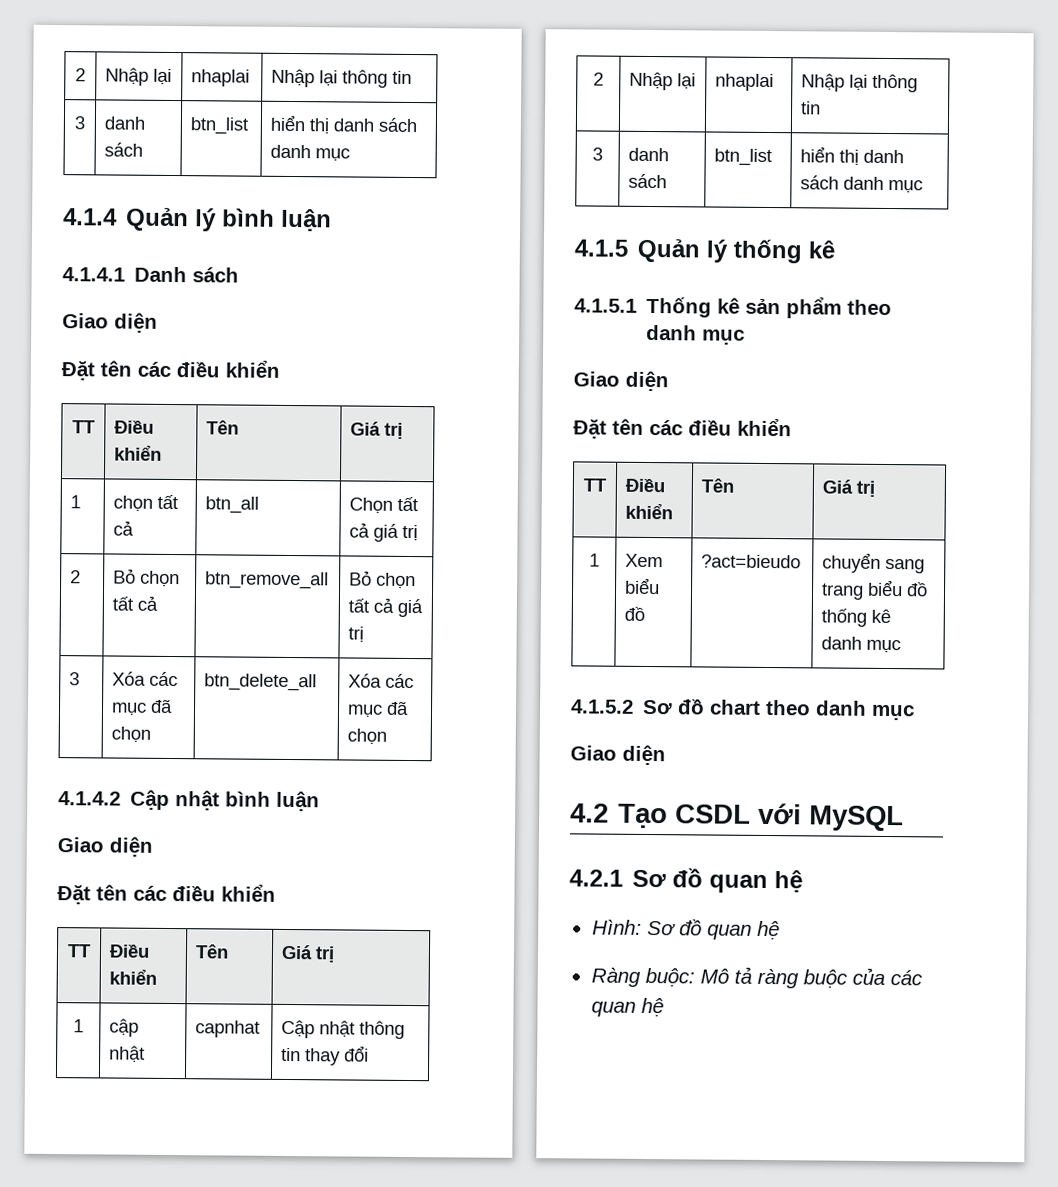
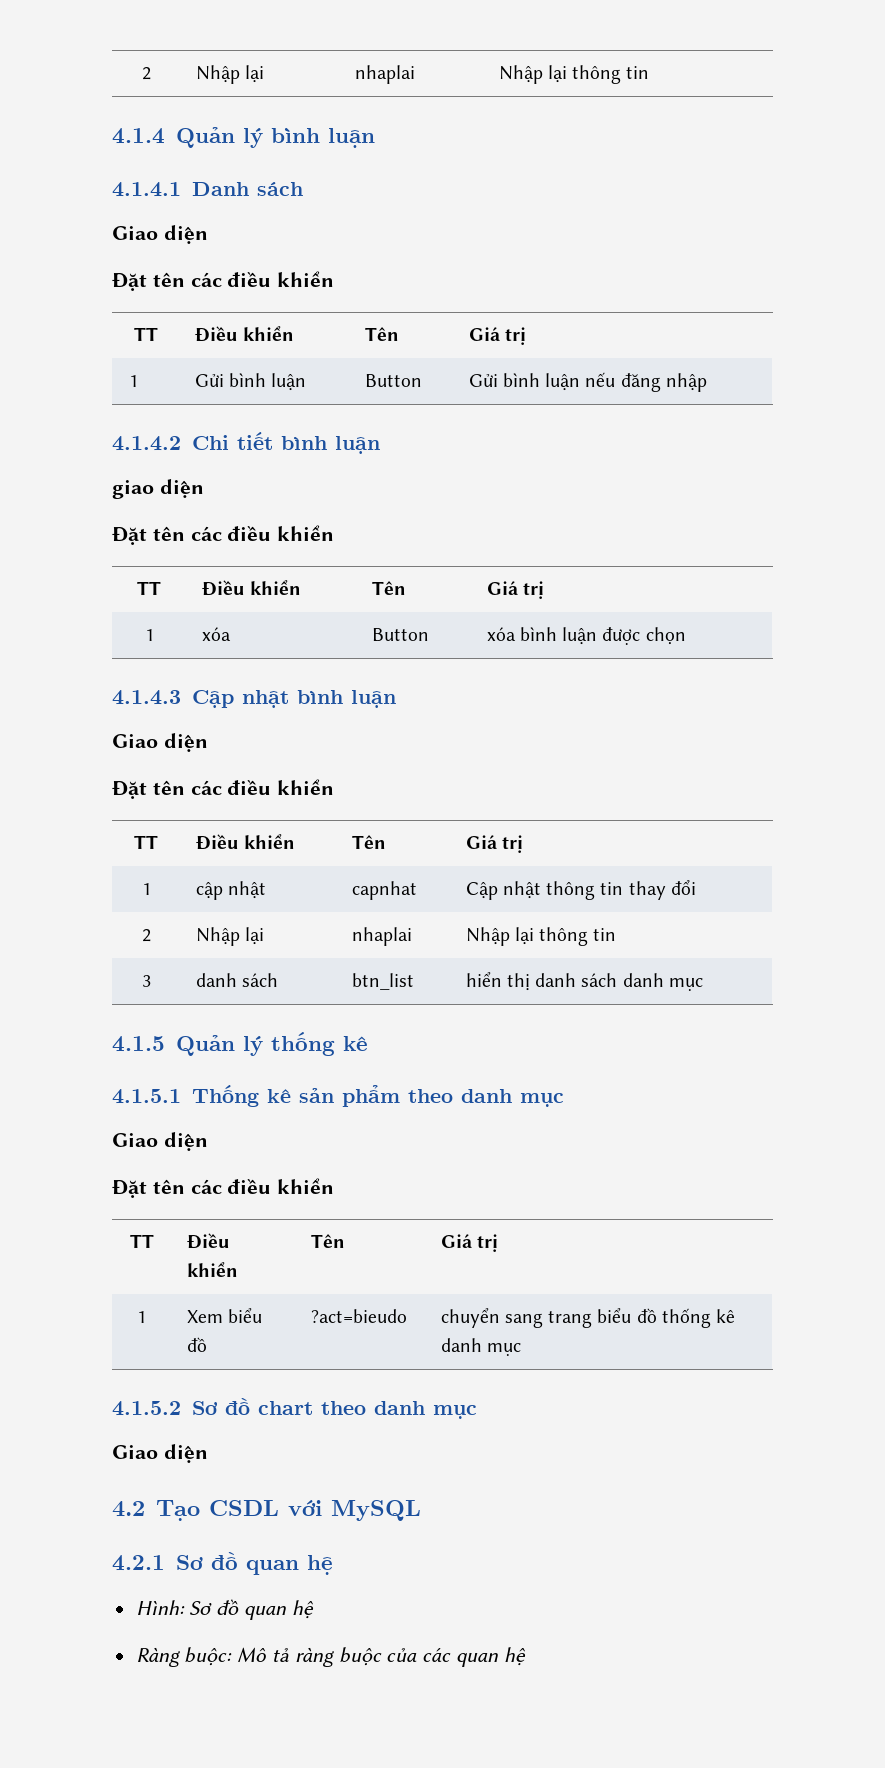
[75,68,86,82] [105,67,173,86] [191,69,251,87] [271,68,413,88] [74,116,85,130] [104,116,146,130] [104,142,144,157] [190,117,249,135] [270,114,418,135] [270,144,351,162] 2 | Nhập lại | nhaplai | Nhập lại thông tin // 3 | danh sách | btn_list | hiển thị danh sách danh mục -> [141,67,151,80] [195,65,264,84] [354,65,415,84] [498,65,650,84] 2 | Nhập lại | nhaplai | Nhập lại thông tin
[113,494,179,512] [113,520,135,536] [205,496,260,514] [349,496,419,514] [349,522,419,542] [70,570,82,584] [113,568,181,588] [112,595,159,611] [205,571,330,590] [349,570,417,590] [348,597,424,618] [348,626,365,643] [69,672,81,686] [112,671,179,687] [111,698,174,716] [111,726,152,743] [204,673,318,692] [348,673,415,689] [347,700,410,718] chọn tất cả | btn_all | Chọn tất cả giá trị // 2 | Bỏ chọn tất cả | btn_remove_all | Bỏ chọn tất cả giá trị // 3 | Xóa các mục đã chọn | btn_delete_all | Xóa các mục đã -> [194,373,307,391] [364,374,422,387] [468,372,707,392] [112,432,380,454] [112,479,204,499] [112,525,335,545] [137,581,161,595] [201,580,301,596] [371,581,406,595] [486,581,544,599] [144,629,154,641] [201,627,231,641] [371,628,429,641] [486,627,641,645] Gửi bình luận | Button | Gửi bình luận nếu đăng nhập // 4.1.4.2 Chi tiết bình luận // giao diện // Đặt tên các điều khiển // TT | Điều khiển | Tên | Giá trị // 1 | xóa | Button | xóa bình luận được
[58,791,121,806] 4.1.4.2 -> [112,690,181,705] 4.1.4.3

